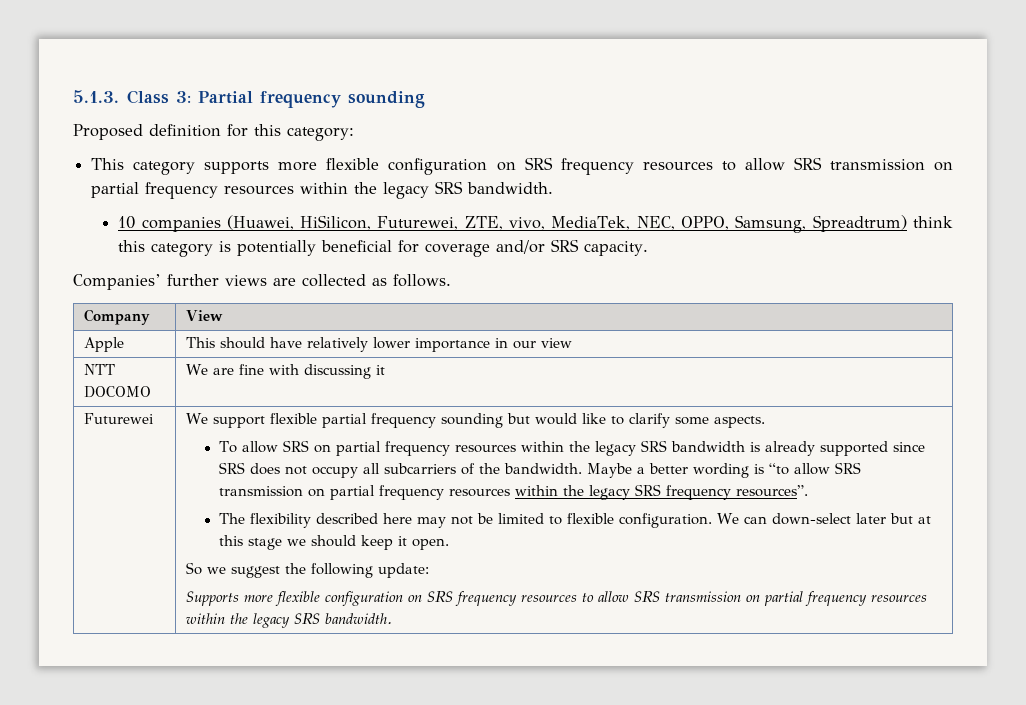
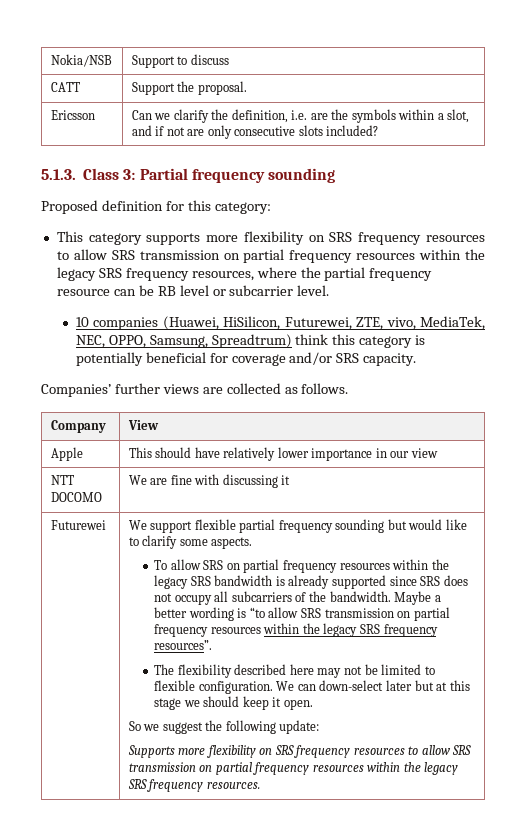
(73, 96) none -> [50,54,112,67] [131,54,229,68] [50,82,80,92] [131,81,247,95] [50,110,95,120] [131,109,470,123] [131,125,379,139] Nokia/NSB | Support to discuss // CATT | Support the proposal. // Ericsson | Can we clarify the definition, i.e. are the symbols within a slot, and if not are only consecutive slots included? //
[326,158,488,175] flexible configuration -> [243,231,304,245] flexibility
[467,182,554,194] bandwidth. -> [125,267,433,281] [56,285,330,296] frequency resources, where the partial frequency resource can be RB level or subcarrier level.
[275,591,404,606] flexible configuration -> [206,745,256,758] flexibility
[325,613,393,624] bandwidth. -> [147,779,260,792] frequency resources.

